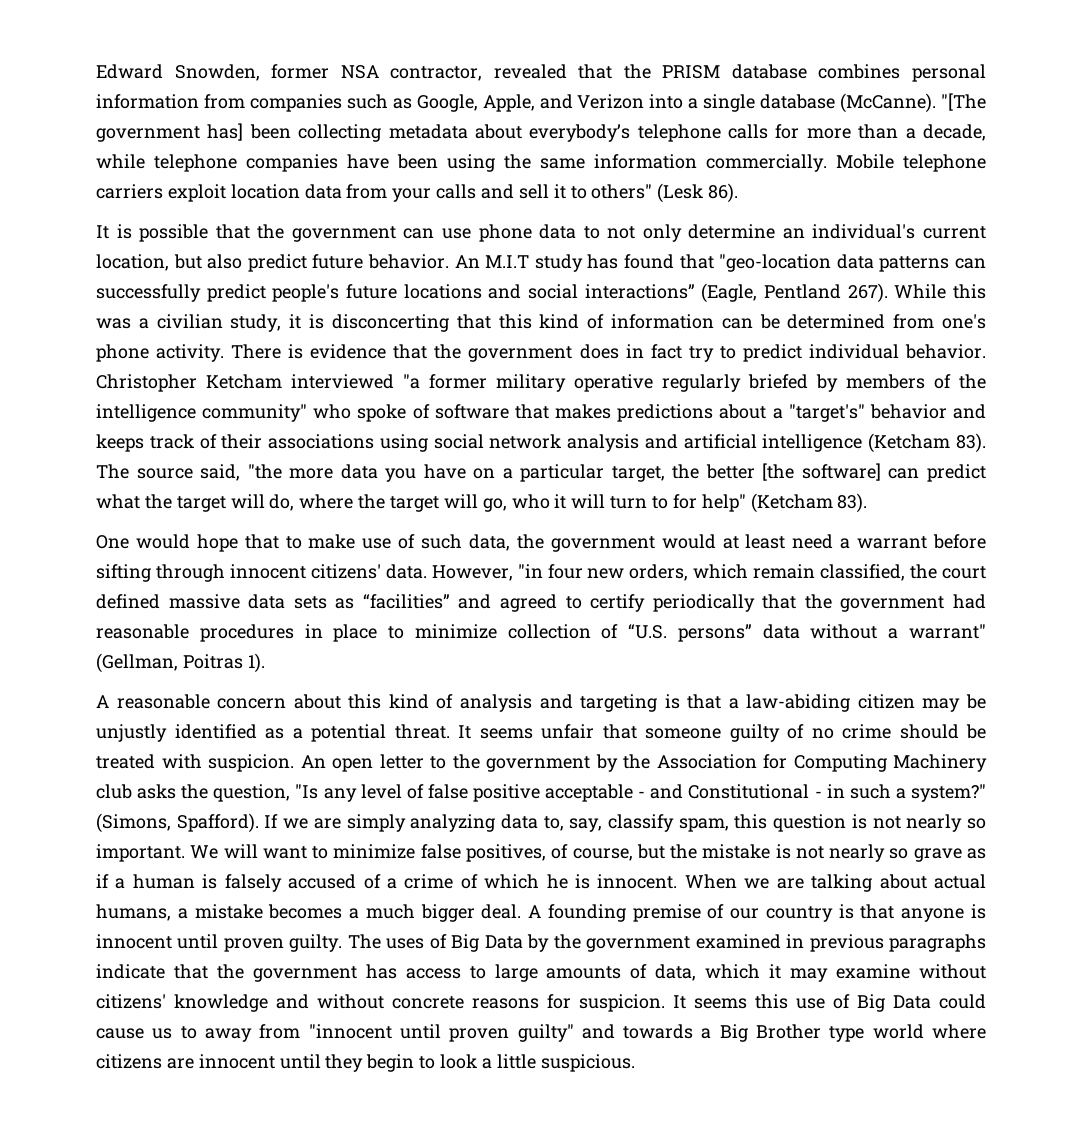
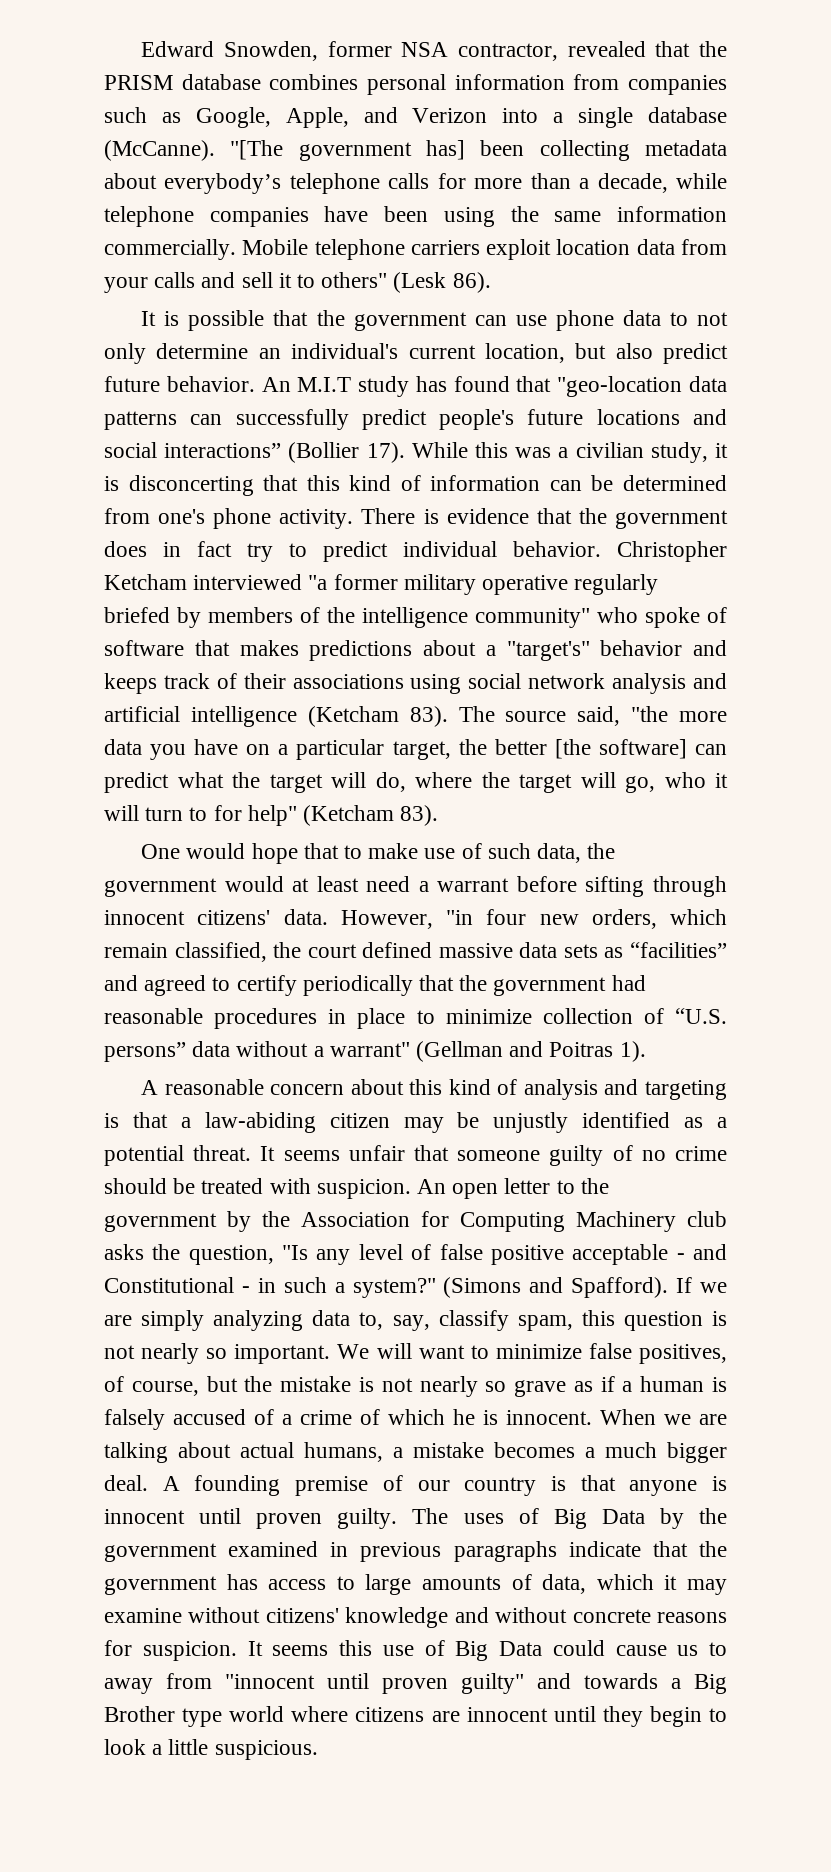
[701,283,888,303] (Eagle, Pentland 267). -> [288,442,405,463] (Bollier 17).
[96,653,178,673] (Gellman, -> [416,1041,544,1062] (Gellman and
[96,813,171,833] (Simons, -> [443,1277,564,1298] (Simons and

